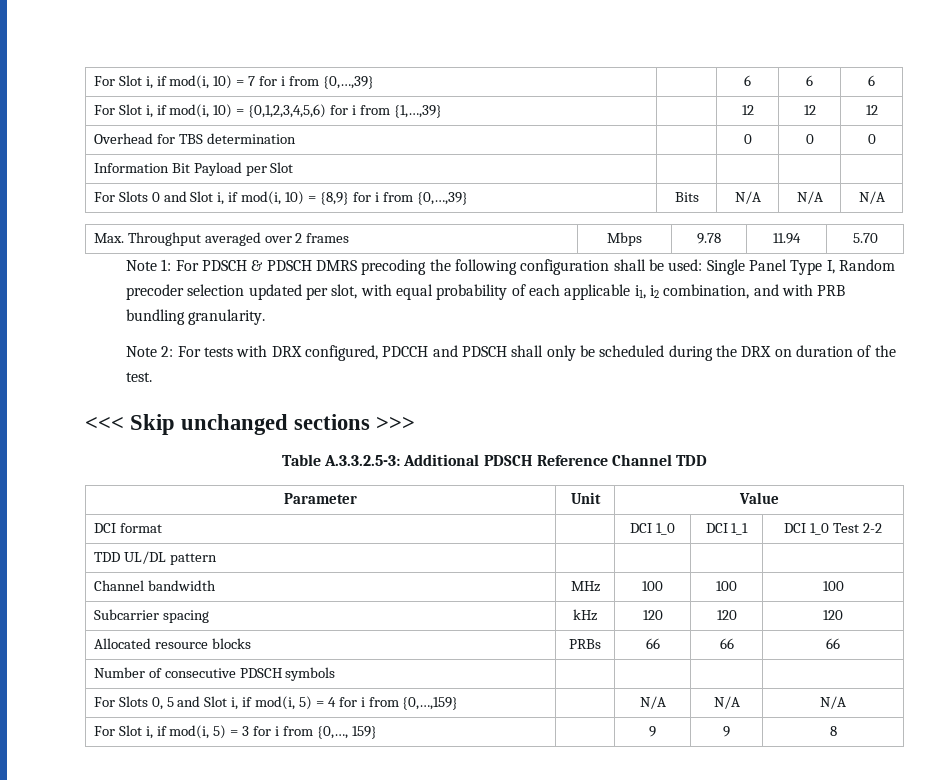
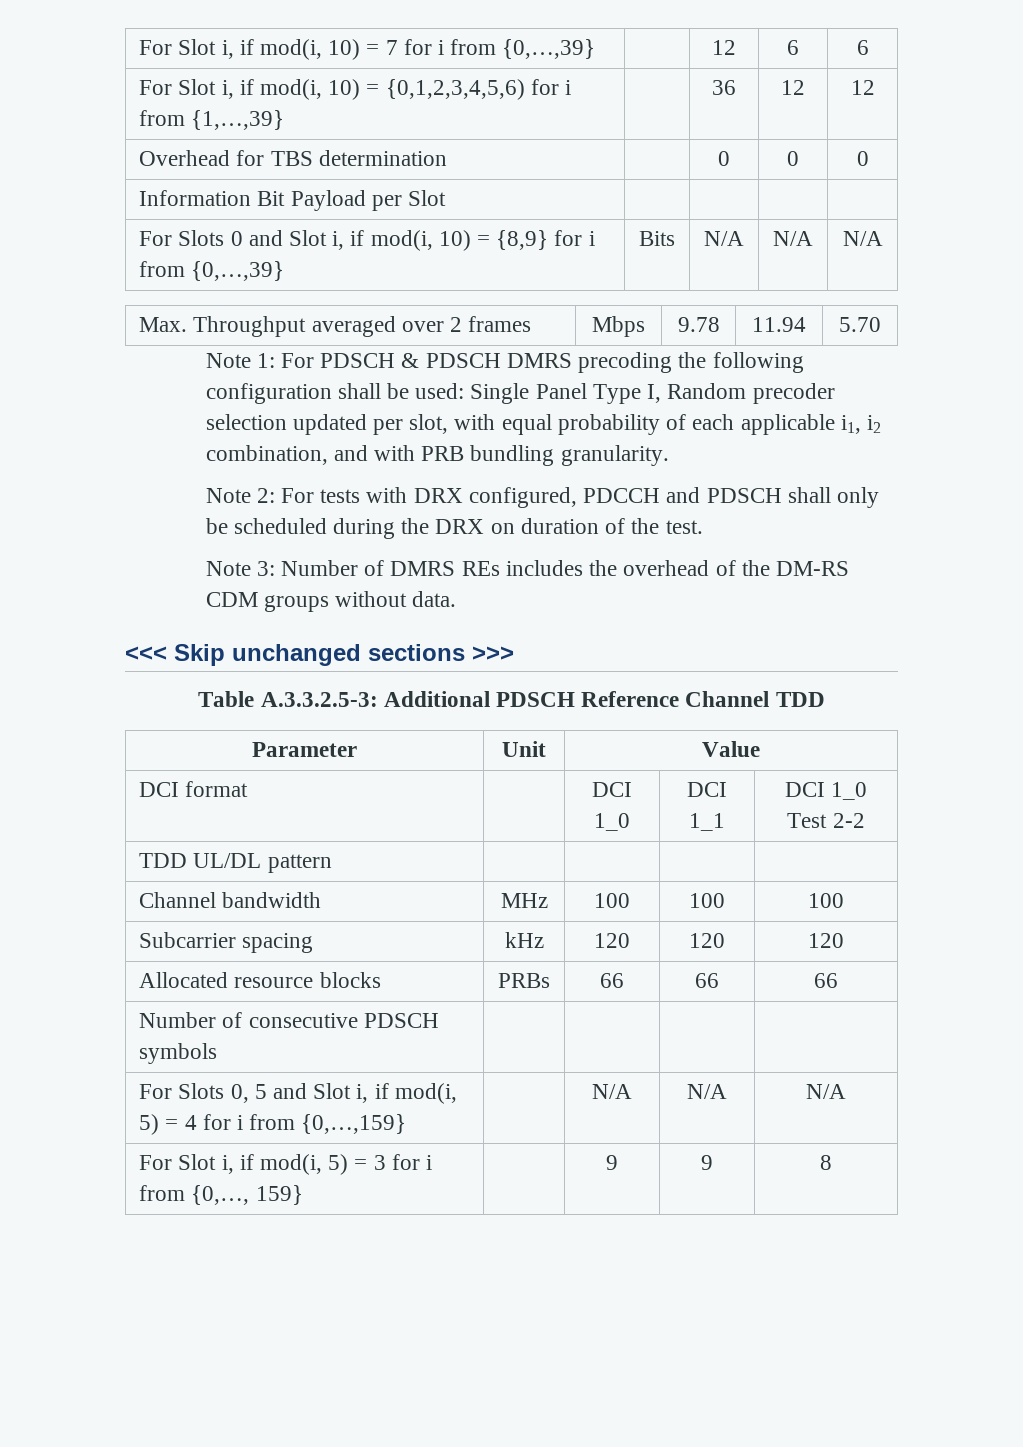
[744,75,751,86] 6 -> [712,40,736,55] 12
[741,105,754,115] 12 -> [712,80,736,95] 36
(153, 377) none -> [205,560,849,576] [205,591,457,612] // Note 3: Number of DMRS REs includes the overhead of the DM-RS CDM groups without data.

